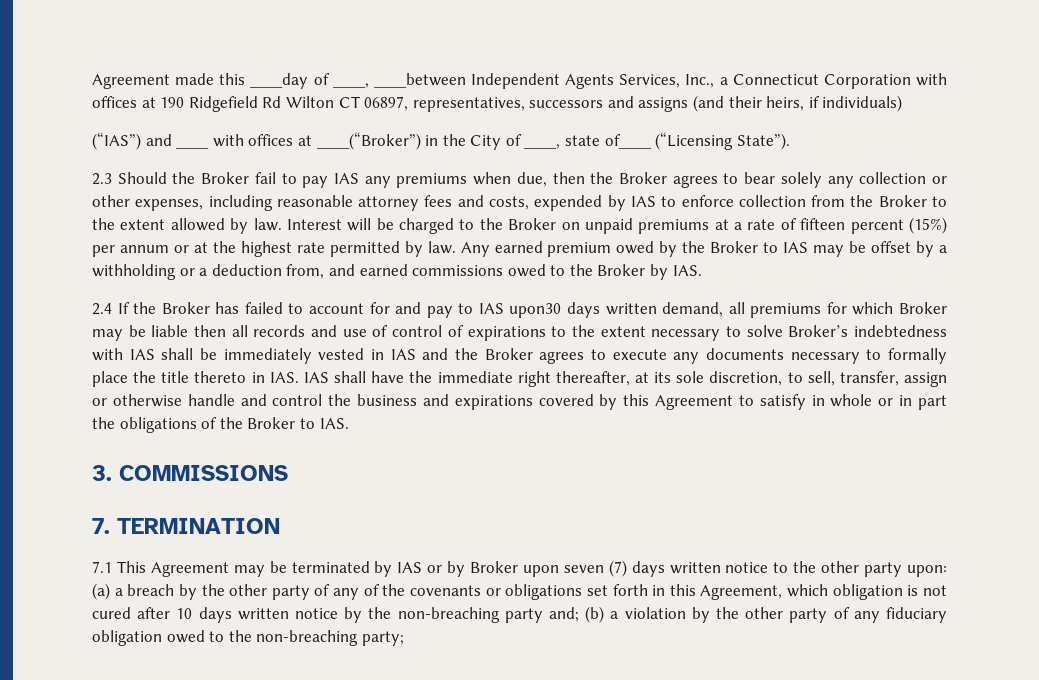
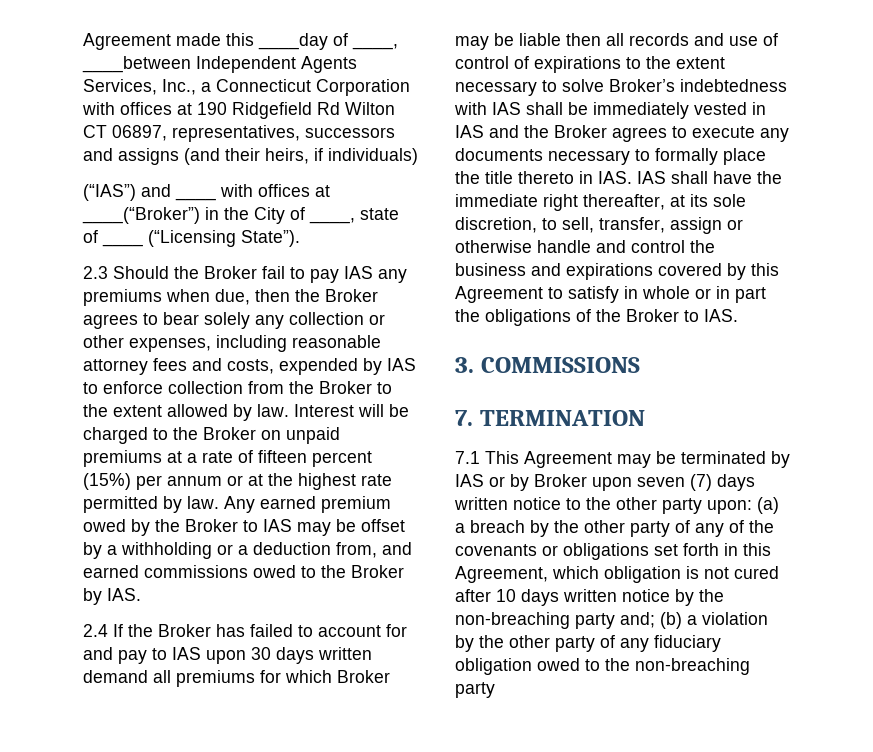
[604,134,652,149] of____ -> [83,230,98,243] [102,243,143,247] of ____
[509,302,724,318] upon30 days written demand, -> [206,647,372,664] [83,670,148,683] upon 30 days written demand
[361,631,404,646] party; -> [455,682,495,698] party

